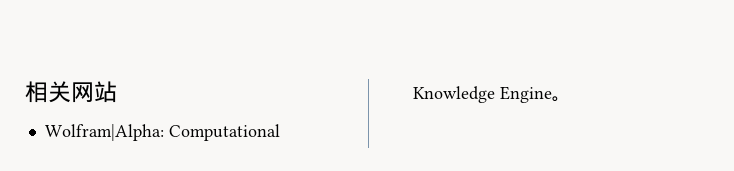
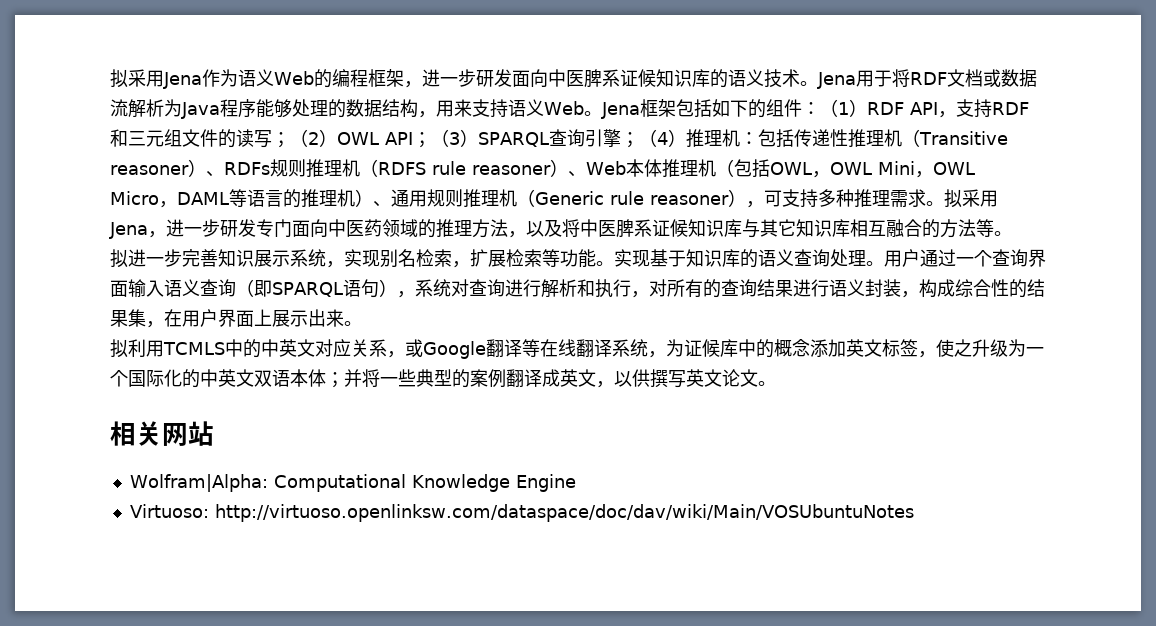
(25, 92) none -> [110,69,1037,89] [110,99,1029,119] [110,129,1008,148] [110,159,975,178] [110,189,998,208] [109,219,1012,239] [110,249,1046,268] [110,279,1045,298] [110,309,362,328] [110,339,1044,359] [110,369,776,388] 拟采用Jena作为语义Web的编程框架，进一步研发面向中医脾系证候知识库的语义技术。Jena用于将RDF文档或数据流解析为Java程序能够处理的数据结构，用来支持语义Web。Jena框架包括如下的组件：（1）RDF API，支持RDF和三元组文件的读写；（2）OWL API；（3）SPARQL查询引擎；（4）推理机：包括传递性推理机（Transitive reasoner）、RDFs规则推理机（RDFS rule reasoner）、Web本体推理机（包括OWL，OWL Mini，OWL Micro，DAML等语言的推理机）、通用规则推理机（Generic rule reasoner），可支持多种推理需求。拟采用Jena，进一步研发专门面向中医药领域的推理方法，以及将中医脾系证候知识库与其它知识库相互融合的方法等。 // 拟进一步完善知识展示系统，实现别名检索，扩展检索等功能。实现基于知识库的语义查询处理。用户通过一个查询界面输入语义查询（即SPARQL语句），系统对查询进行解析和执行，对所有的查询结果进行语义封装，构成综合性的结果集，在用户界面上展示出来。 // 拟利用TCMLS中的中英文对应关系，或Google翻译等在线翻译系统，为证候库中的概念添加英文标签，使之升级为一个国际化的中英文双语本体；并将一些典型的案例翻译成英文，以供撰写英文论文。 //
[551,96,570,102] 。 -> [129,504,914,522] // Virtuoso: http://virtuoso.openlinksw.com/dataspace/doc/dav/wiki/Main/VOSUbuntuNotes

